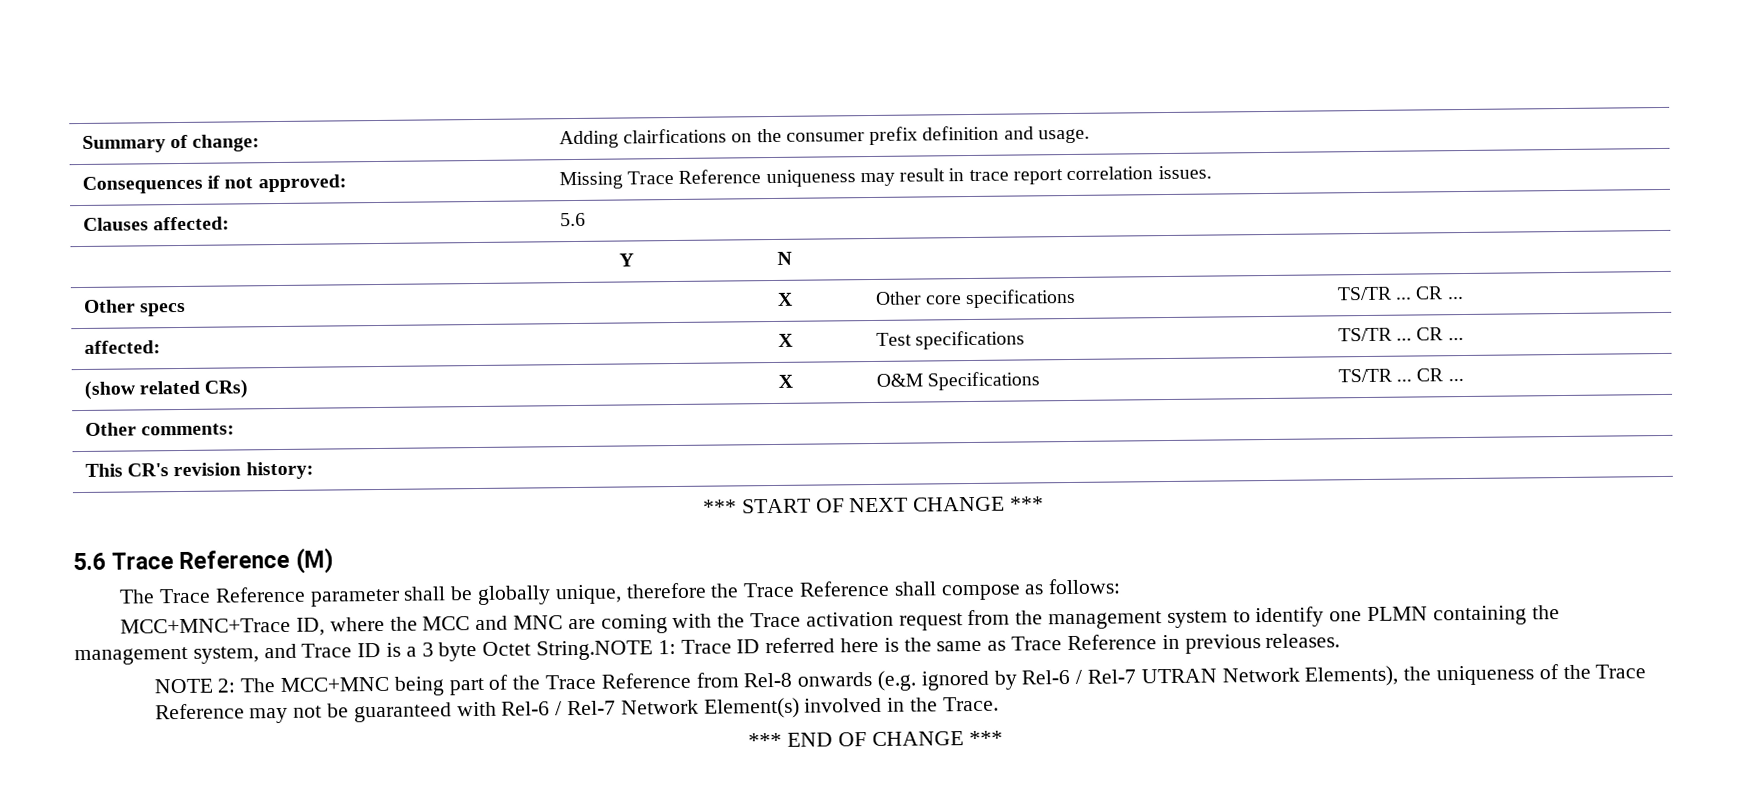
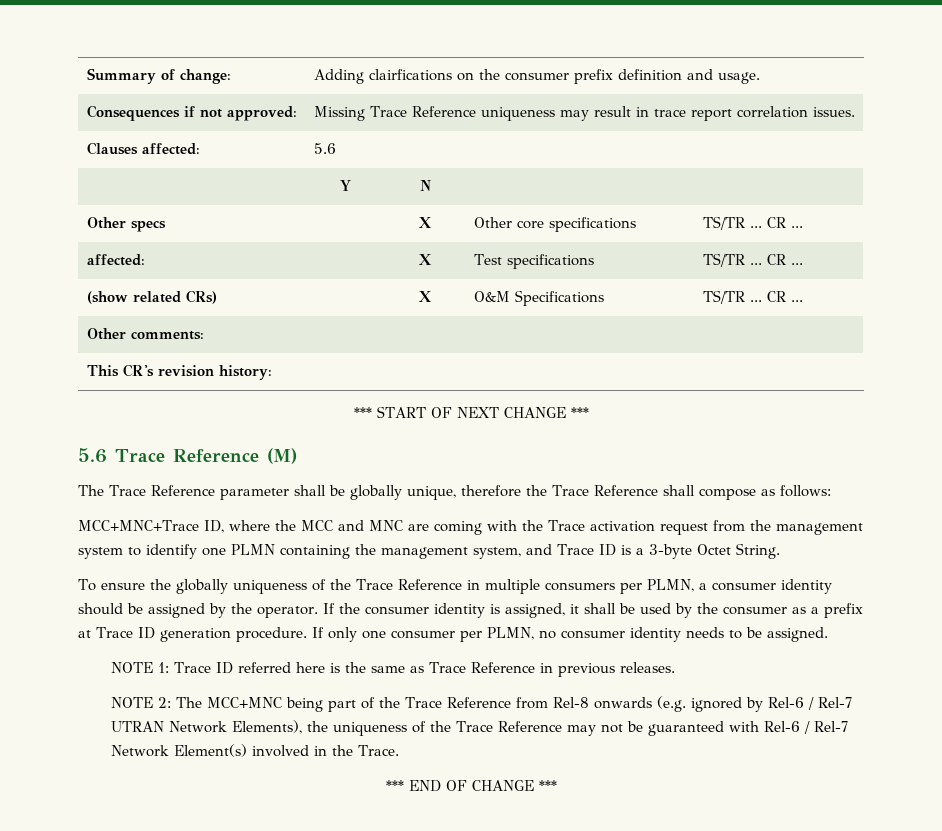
[421,640,654,662] 3 byte Octet String.NOTE -> [648,543,780,559] [78,579,832,594] [78,603,863,618] [78,627,828,642] [111,662,154,673] 3-byte Octet String. // To ensure the globally uniqueness of the Trace Reference in multiple consumers per PLMN, a consumer identity should be assigned by the operator. If the consumer identity is assigned, it shall be used by the consumer as a prefix at Trace ID generation procedure. If only one consumer per PLMN, no consumer identity needs to be assigned. // NOTE

